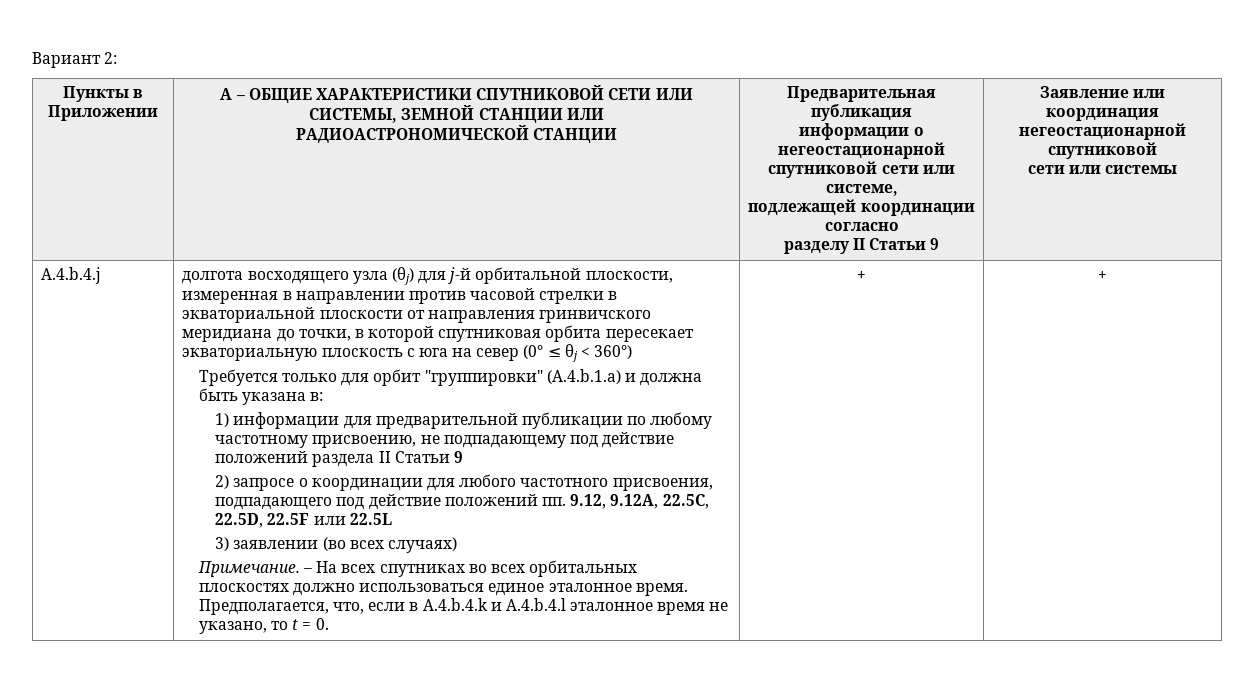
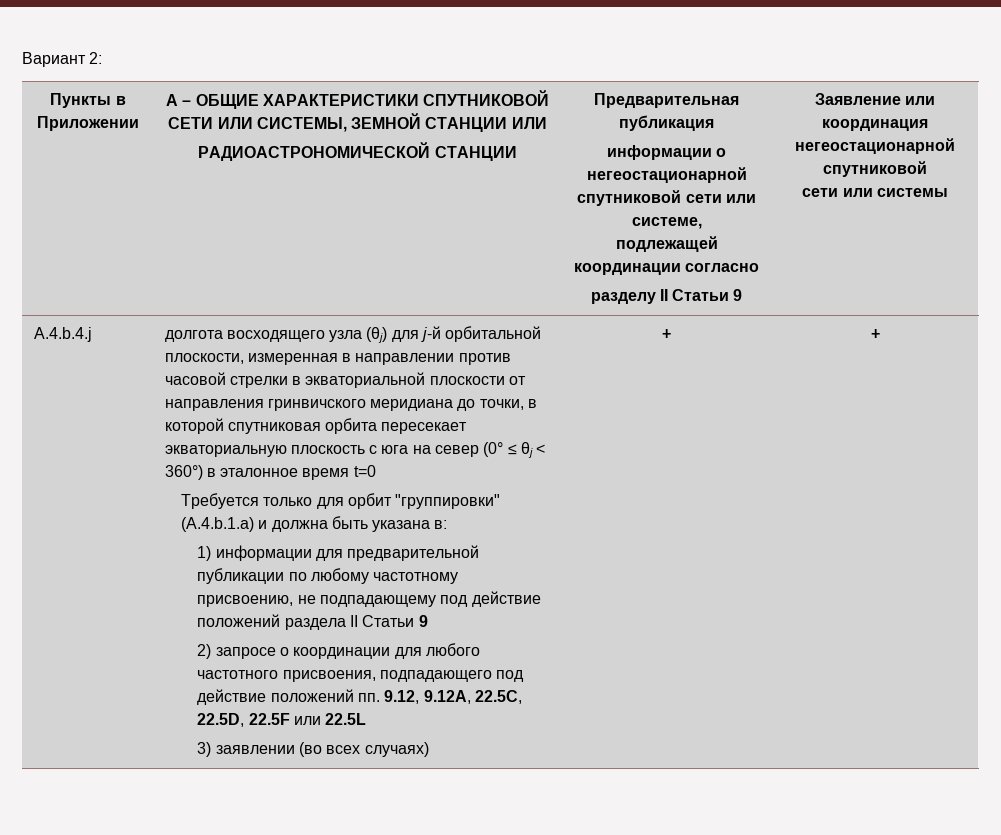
(633, 352) none -> [206,465,376,480] в эталонное время t=0
[197,560,638,577] [198,583,688,596] [198,598,729,615] [198,618,329,634] // Примечание. – На всех спутниках во всех орбитальных плоскостях должно использоваться единое эталонное время. Предполагается, что, если в A.4.b.4.k и A.4.b.4.l эталонное время не указано, то t = 0. -> (429, 749) none

